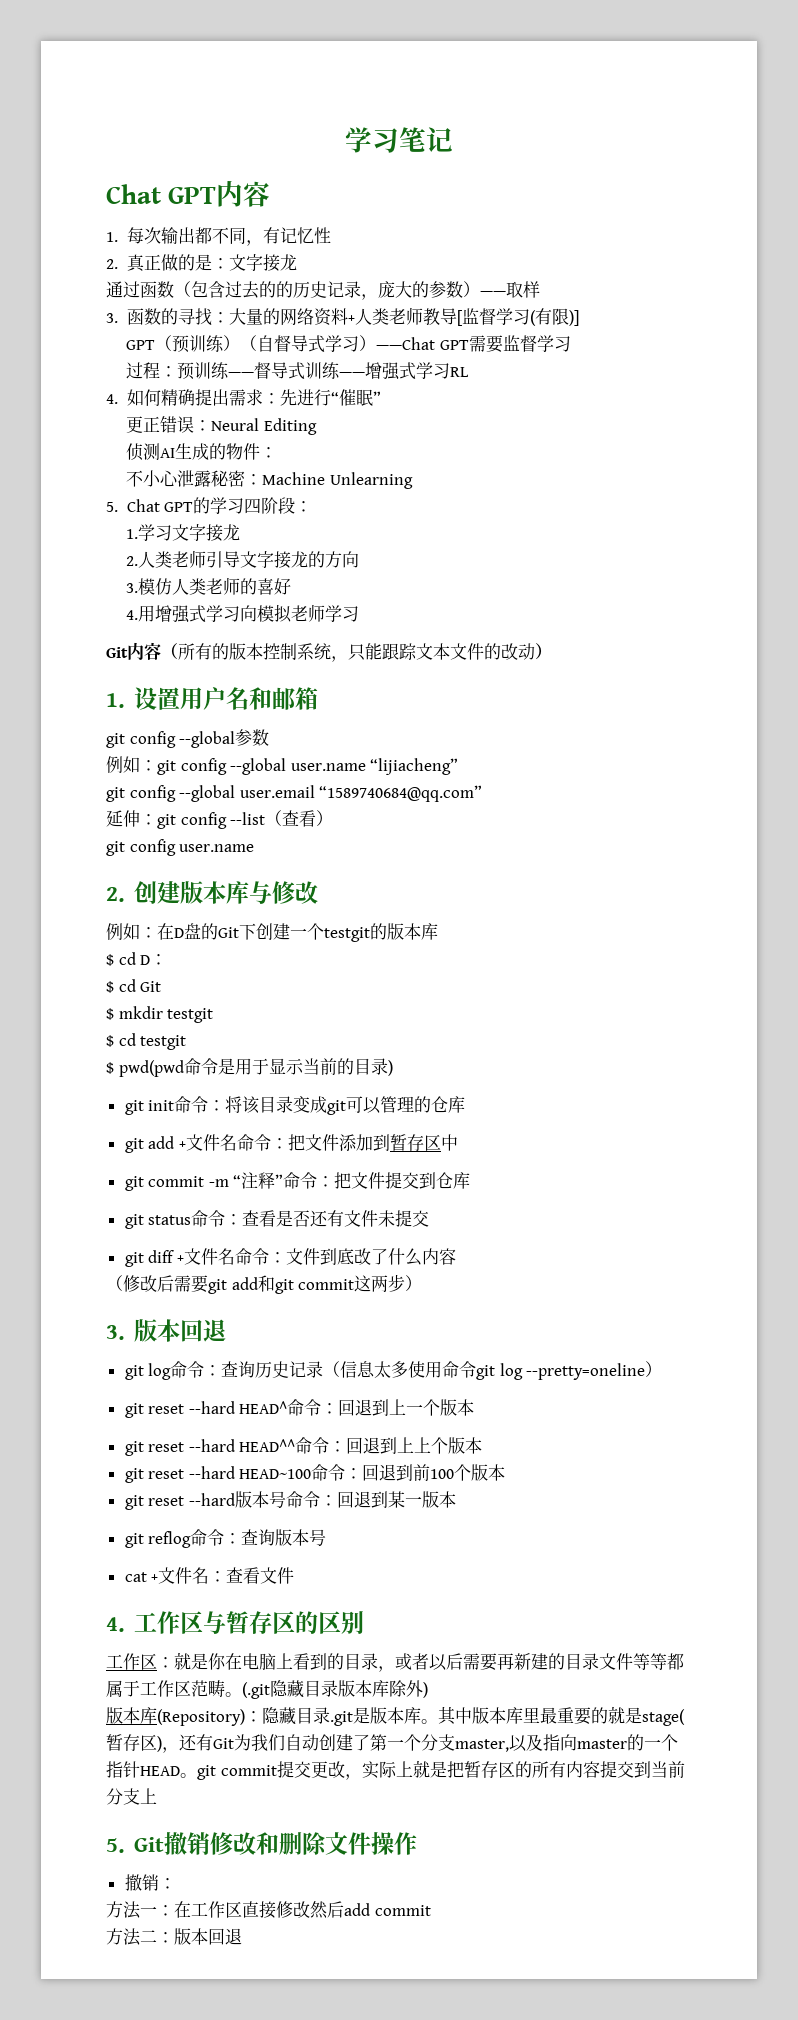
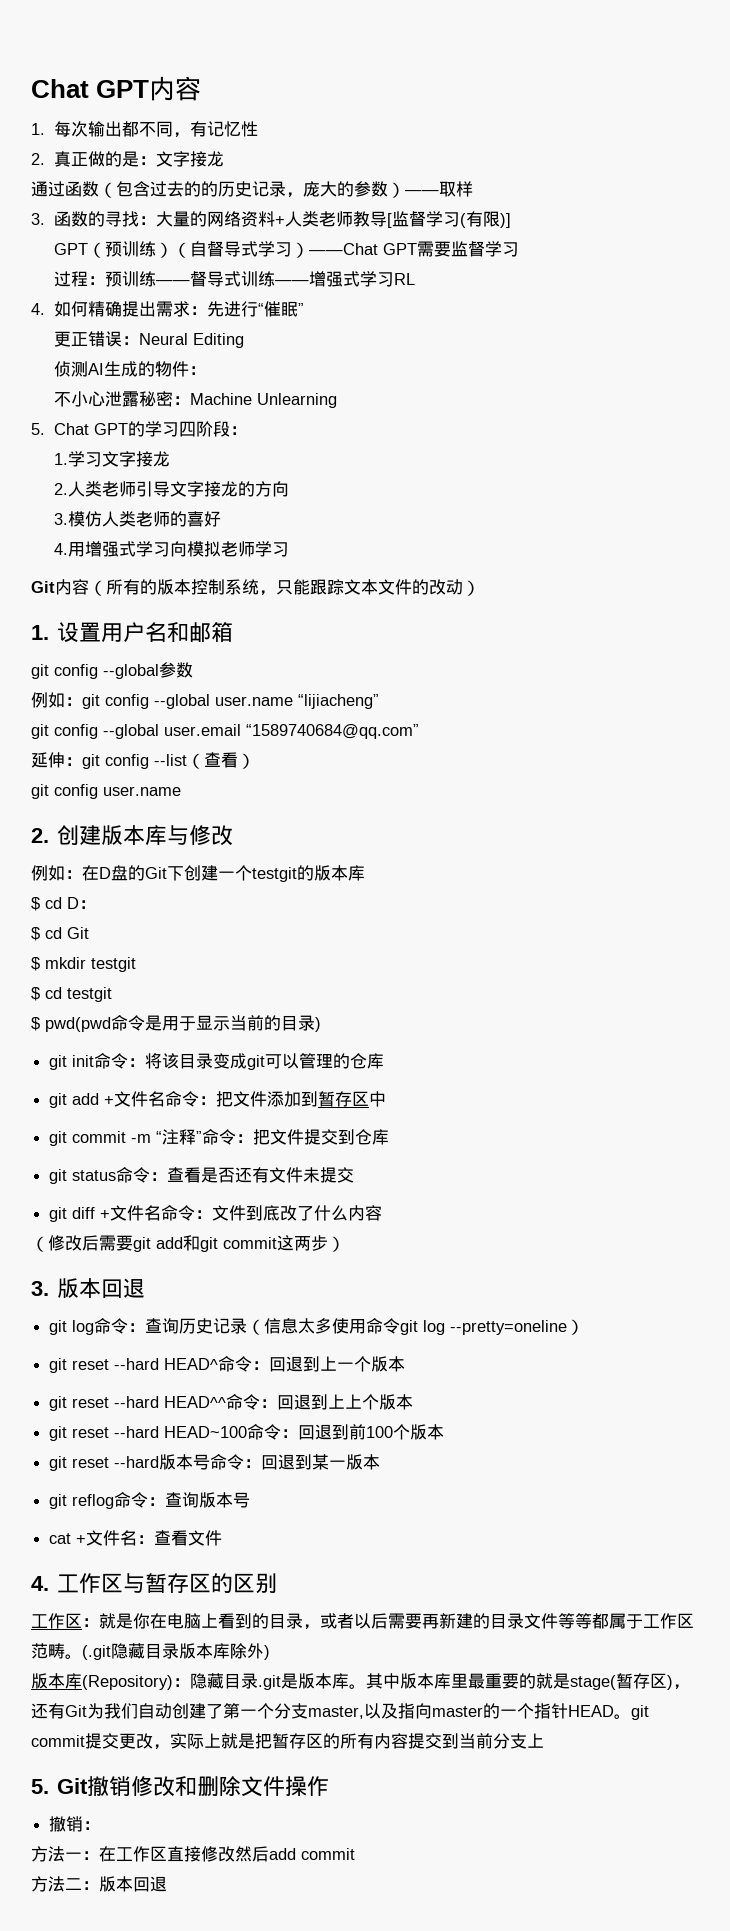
[345,127,453,153] 学习笔记 // -> (31, 88) none

